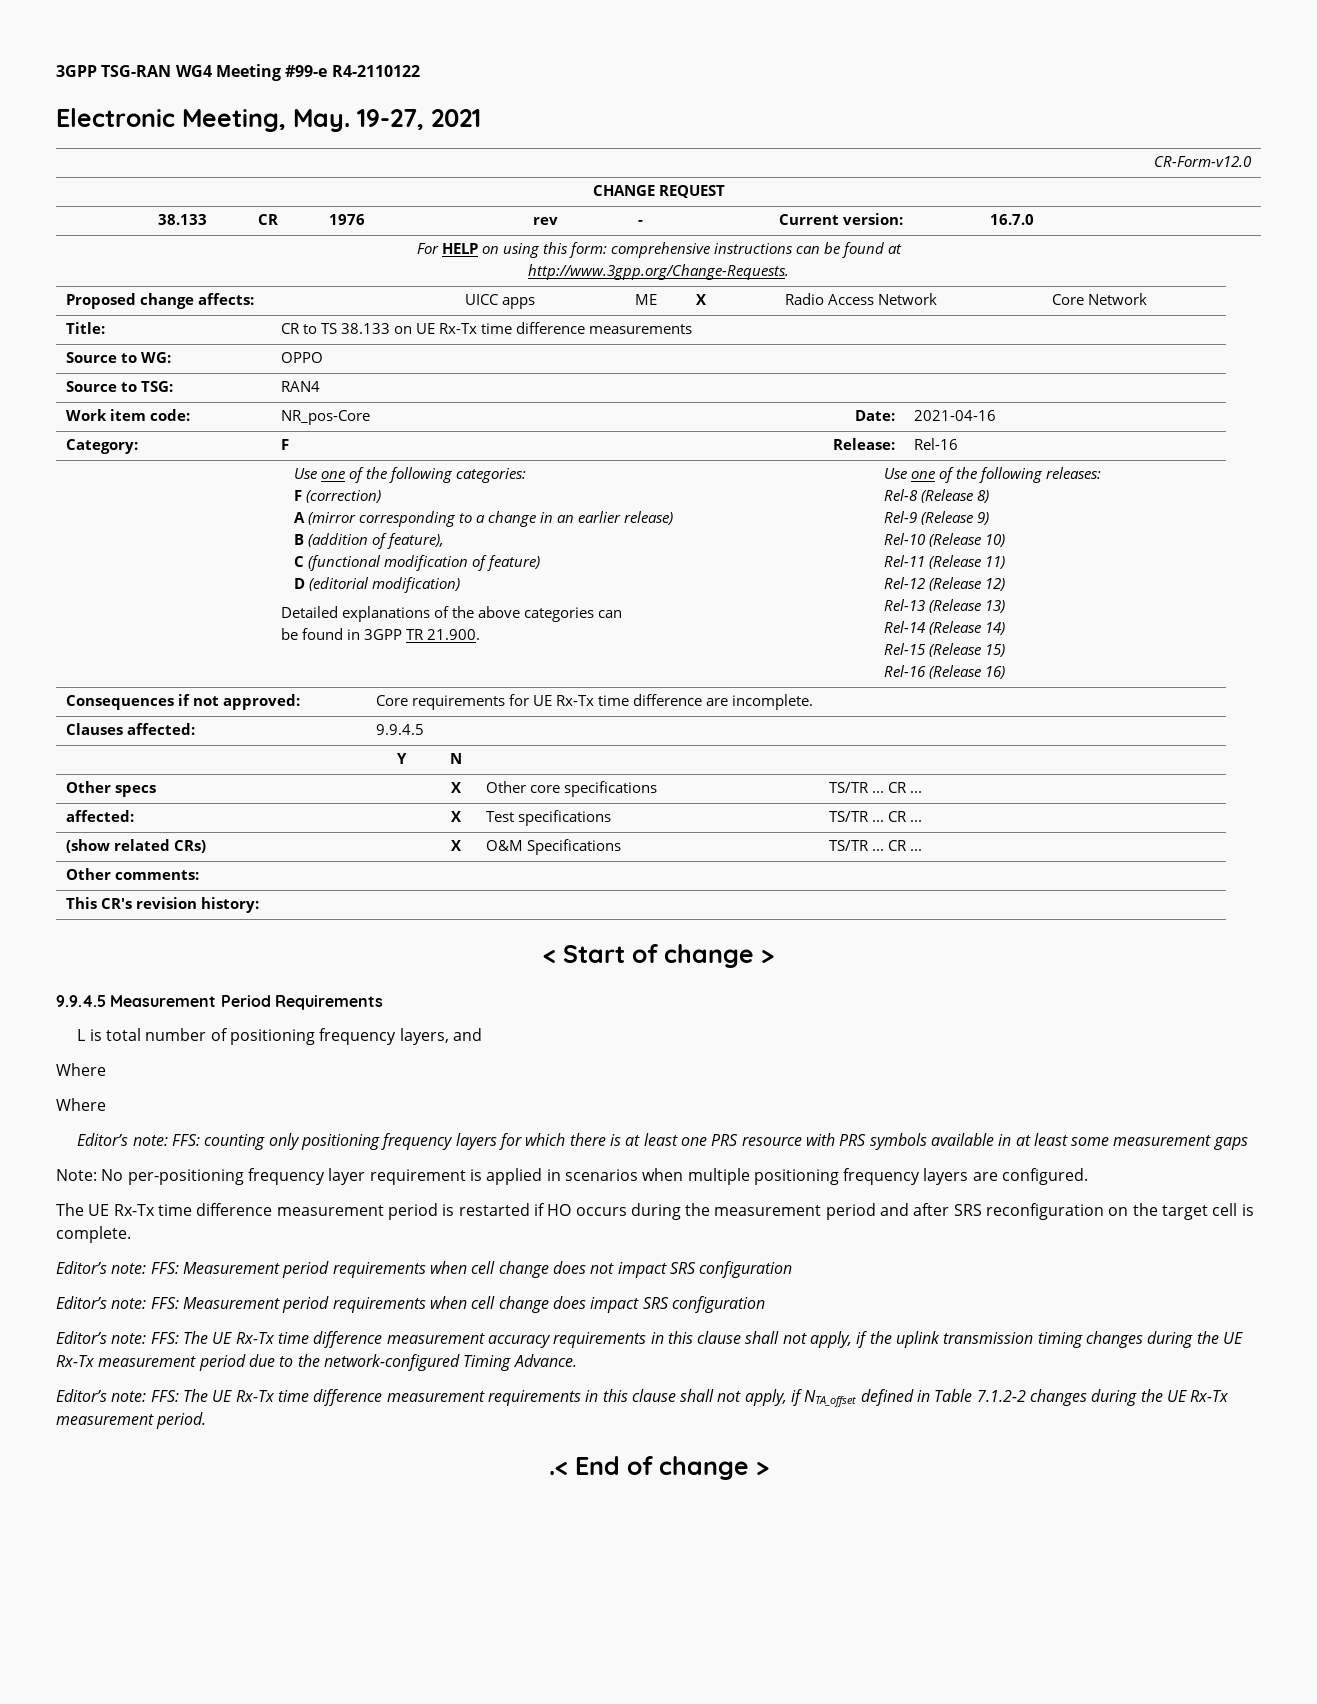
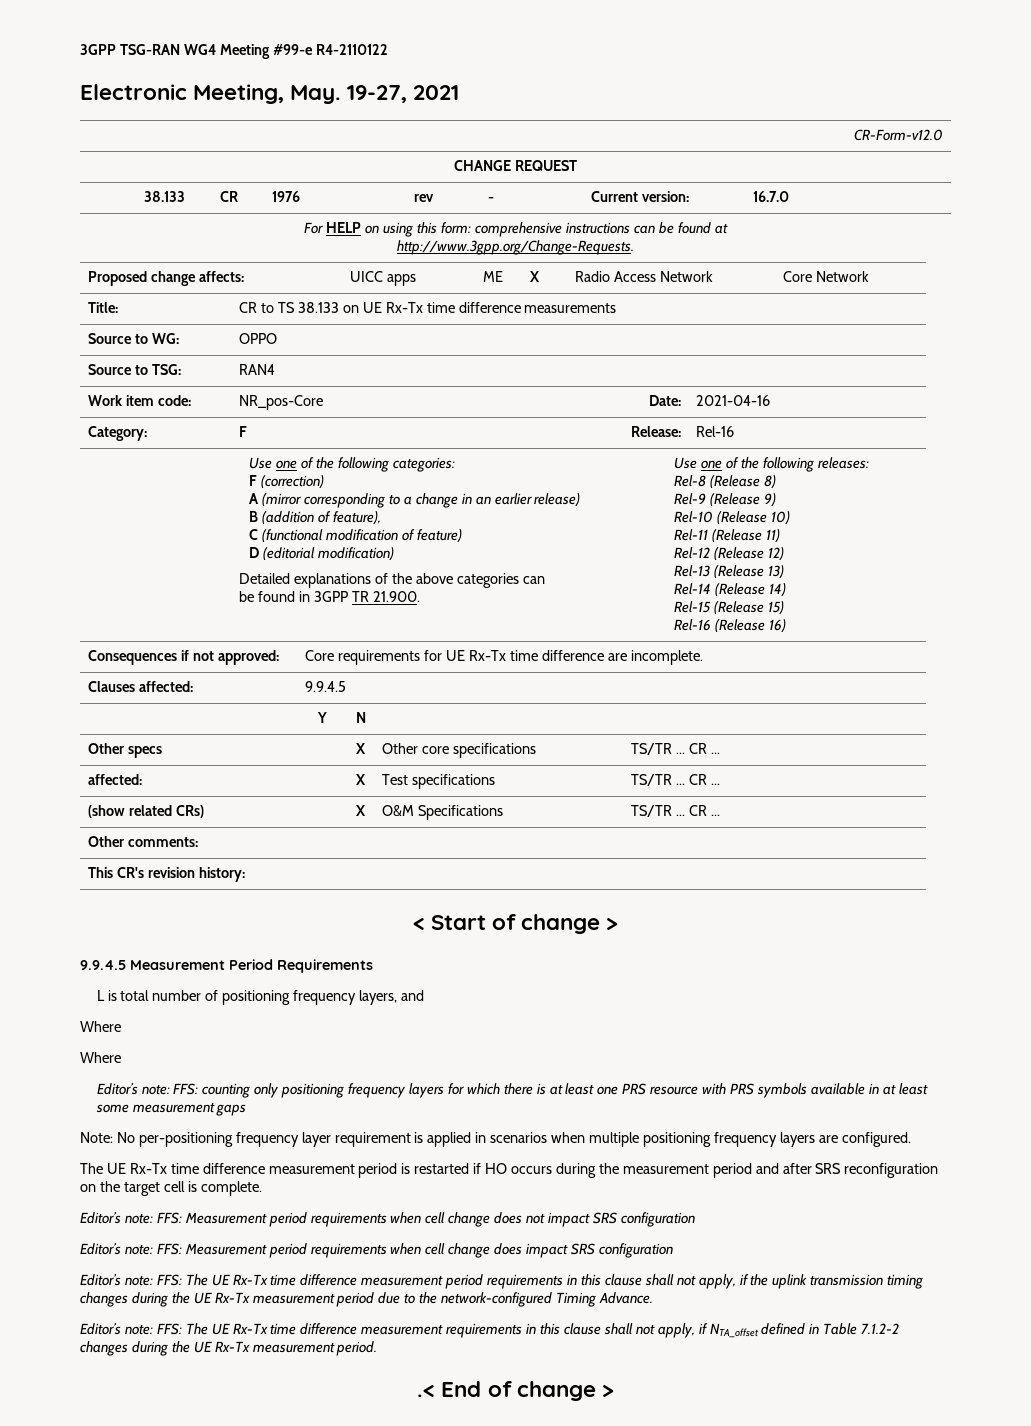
[487,1335,551,1348] accuracy -> [445,1274,484,1289] period

